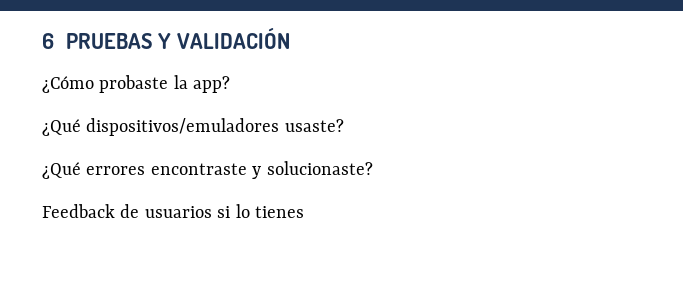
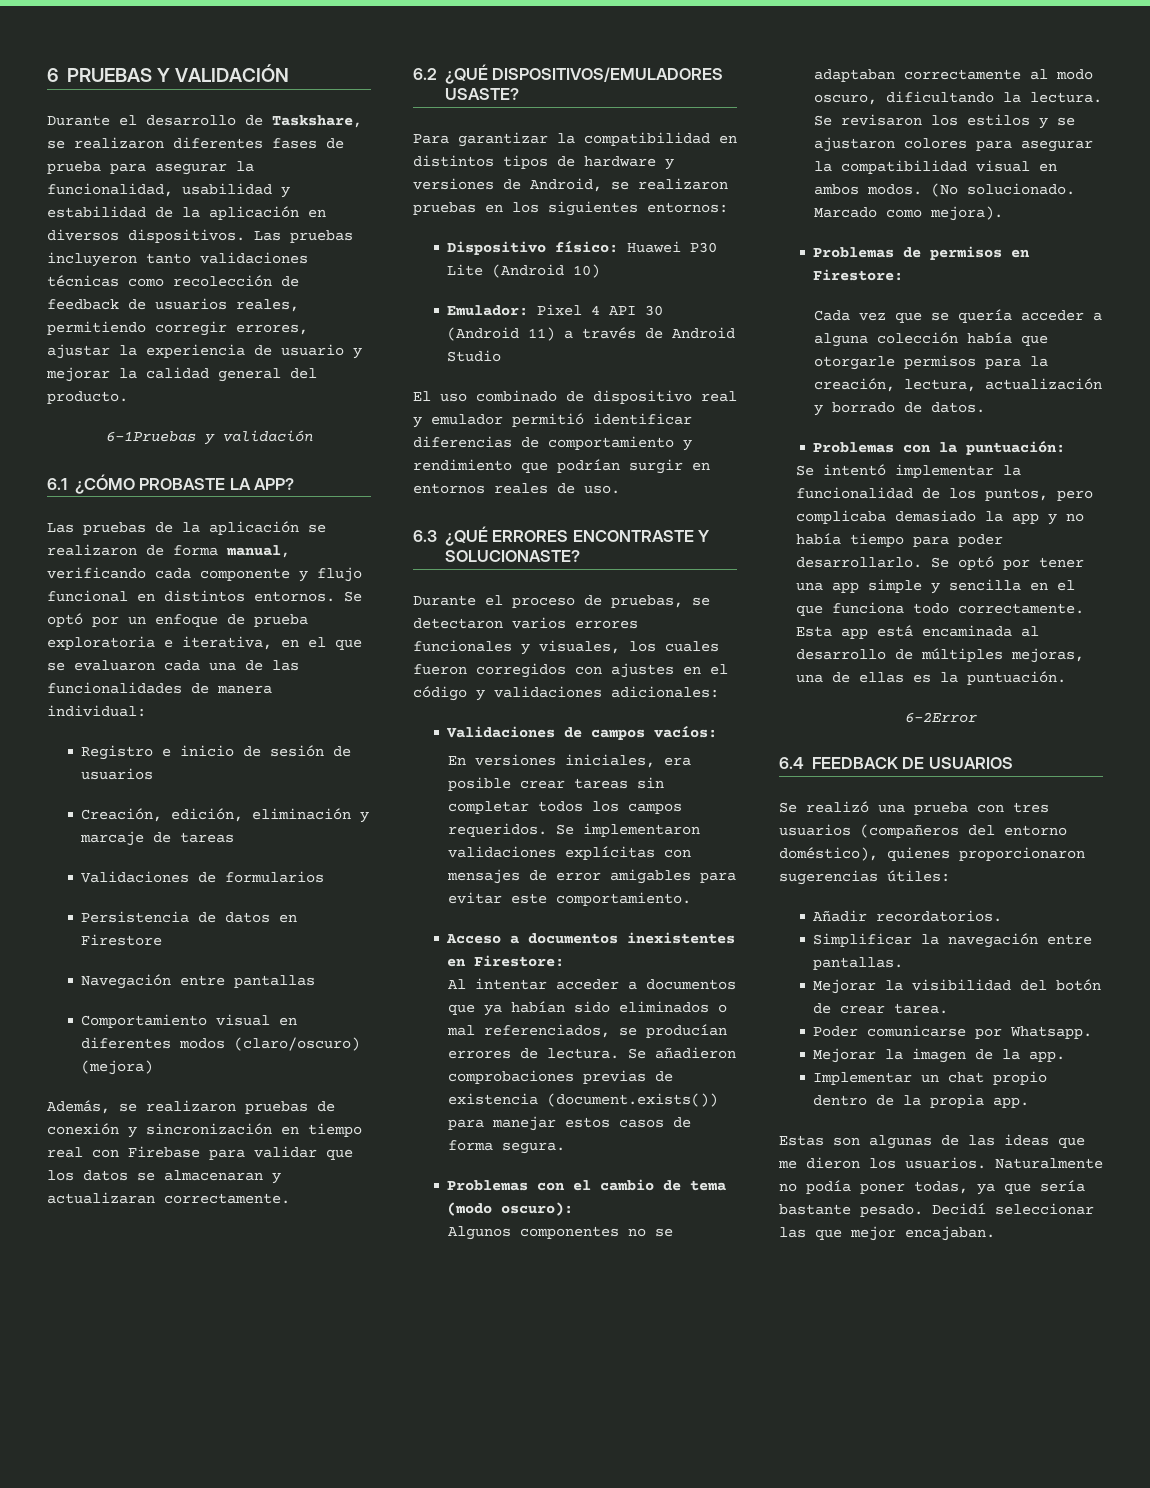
[42,75,231,93] [42,118,344,136] [42,161,373,179] [42,204,304,218] ¿Cómo probaste la app? // ¿Qué dispositivos/emuladores usaste? // ¿Qué errores encontraste y solucionaste? // Feedback de usuarios si lo tienes -> [47,115,362,128] [47,137,344,149] [47,161,254,175] [47,183,290,198] [47,206,326,220] [47,229,353,243] [47,252,308,267] [47,275,299,287] [47,298,299,312] [47,321,308,336] [47,344,362,359] [46,367,317,382] [47,391,128,404] [105,430,313,445] [47,474,295,494] [47,521,326,535] [47,544,290,558] [47,567,362,582] [47,590,362,602] [47,613,308,627] [47,636,362,650] [47,660,299,671] [47,682,272,694] [47,705,146,717] [81,745,352,760] [81,768,154,780] [81,808,370,823] [80,831,235,846] [81,871,325,883] [81,911,298,923] [81,934,163,946] [81,974,316,989] [81,1014,298,1028] [81,1037,361,1051] [81,1060,154,1075] [47,1100,335,1114] [47,1123,362,1138] [47,1146,353,1160] [47,1170,281,1184] [47,1192,290,1204] [413,64,724,84] [444,88,519,100] [413,132,737,147] [413,155,674,170] [413,178,728,192] [413,201,728,216] [447,240,718,255] [447,264,601,278] [447,304,664,316] [447,327,736,341] [447,350,502,362] [413,390,737,404] [413,413,692,428] [413,436,692,451] [413,459,710,474] [413,483,620,494] [413,526,711,546] [444,550,580,562] [413,595,710,608] [413,617,638,629] [413,640,719,655] [413,663,728,678] [413,686,719,701] [446,725,718,740] [447,754,691,768] [447,777,664,791] [447,801,682,814] [447,823,700,837] [447,846,691,860] [446,869,736,884] [447,892,691,906] [446,932,736,944] [447,955,565,967] [447,978,736,990] [447,1001,727,1016] [446,1024,727,1038] [447,1047,736,1059] [447,1070,673,1084] [447,1093,718,1107] [447,1116,691,1131] [447,1140,565,1154] [447,1179,727,1191] [447,1202,574,1216] [447,1226,673,1240] [813,69,1093,82] [813,91,1102,105] [813,114,1075,129] [813,137,1093,152] [813,160,1057,174] [813,183,1075,197] [813,206,1003,221] [813,246,1031,260] [813,269,904,281] [813,309,1102,323] [813,332,1048,347] [813,355,1048,370] [813,378,1102,392] [813,402,985,416] [813,440,1066,455] [796,464,1022,478] [796,487,1094,501] [796,510,1085,525] [796,533,1004,547] [796,556,1085,570] [796,579,1076,594] [796,602,1085,616] [796,625,1040,639] [796,648,1085,663] [796,671,1067,685] [905,712,977,723] [779,757,1013,769] [779,801,1049,815] [779,824,1067,838] [779,847,1085,861] [779,870,950,885] [813,910,1003,922] [813,933,1093,948] [813,957,904,970] [813,979,1102,994] [813,1003,949,1014] [813,1025,1093,1039] [813,1048,1066,1063] [813,1071,1048,1085] [813,1094,1030,1108] [779,1134,1085,1149] [778,1157,1103,1169] [779,1180,1085,1195] [779,1203,1094,1217] [779,1226,995,1241] Durante el desarrollo de Taskshare, se realizaron diferentes fases de prueba para asegurar la funcionalidad, usabilidad y estabilidad de la aplicación en diversos dispositivos. Las pruebas incluyeron tanto validaciones técnicas como recolección de feedback de usuarios reales, permitiendo corregir errores, ajustar la experiencia de usuario y mejorar la calidad general del producto. // 6-1Pruebas y validación // 6.1 ¿CÓMO PROBASTE LA APP? // Las pruebas de la aplicación se realizaron de forma manual, verificando cada componente y flujo funcional en distintos entornos. Se optó por un enfoque de prueba exploratoria e iterativa, en el que se evaluaron cada una de las funcionalidades de manera individual: // Registro e inicio de sesión de usuarios // Creación, edición, eliminación y marcaje de tareas // Validaciones de formularios // Persistencia de datos en Firestore // Navegación entre pantallas // Comportamiento visual en diferentes modos (claro/oscuro) (mejora) // Además, se realizaron pruebas de conexión y sincronización en tiempo real con Firebase para validar que los datos se almacenaran y actualizaran correctamente. // 6.2 ¿QUÉ DISPOSITIVOS/EMULADORES USASTE? // Para garantizar la compatibilidad en distintos tipos de hardware y versiones de Android, se realizaron pruebas en los siguientes entornos: // Dispositivo físico: Huawei P30 Lite (Android 10) // Emulador: Pixel 4 API 30 (Android 11) a través de Android Studio // El uso combinado de dispositivo real y emulador permitió identificar diferencias de comportamiento y rendimiento que podrían surgir en entornos reales de uso. // 6.3 ¿QUÉ ERRORES ENCONTRASTE Y SOLUCIONASTE? // Durante el proceso de pruebas, se detectaron varios errores funcionales y visuales, los cuales fueron corregidos con ajustes en el código y validaciones adicionales: // Validaciones de campos vacíos: // En versiones iniciales, era posible crear tareas sin completar todos los campos requeridos. Se implementaron validaciones explícitas con mensajes de error amigables para evitar este comportamiento. // Acceso a documentos inexistentes en Firestore: // Al intentar acceder a documentos que ya habían sido eliminados o mal referenciados, se producían errores de lectura. Se añadieron comprobaciones previas de existencia (document.exists()) para manejar estos casos de forma segura. // Problemas con el cambio de tema (modo oscuro): // Algunos componentes no se adaptaban correctamente al modo oscuro, dificultando la lectura. Se revisaron los estilos y se ajustaron colores para asegurar la compatibilidad visual en ambos modos. (No solucionado. Marcado como mejora). // Problemas de permisos en Firestore: // Cada vez que se quería acceder a alguna colección había que otorgarle permisos para la creación, lectura, actualización y borrado de datos. // Problemas con la puntuación: // Se intentó implementar la funcionalidad de los puntos, pero complicaba demasiado la app y no había tiempo para poder desarrollarlo. Se optó por tener una app simple y sencilla en el que funciona todo correctamente. Esta app está encaminada al desarrollo de múltiples mejoras, una de ellas es la puntuación. // 6-2Error // 6.4 FEEDBACK DE USUARIOS // Se realizó una prueba con tres usuarios (compañeros del entorno doméstico), quienes proporcionaron sugerencias útiles: // Añadir recordatorios. // Simplificar la navegación entre pantallas. // Mejorar la visibilidad del botón de crear tarea. // Poder comunicarse por Whatsapp. // Mejorar la imagen de la app. // Implementar un chat propio dentro de la propia app. // Estas son algunas de las ideas que me dieron los usuarios. Naturalmente no podía poner todas, ya que sería bastante pesado. Decidí seleccionar las que mejor encajaban.

